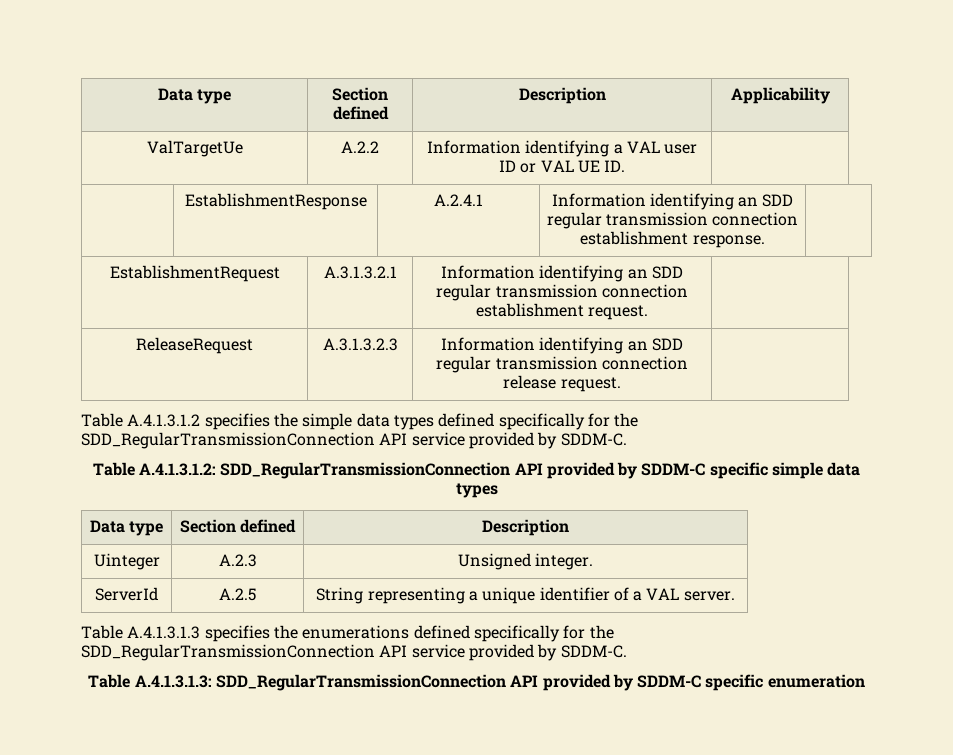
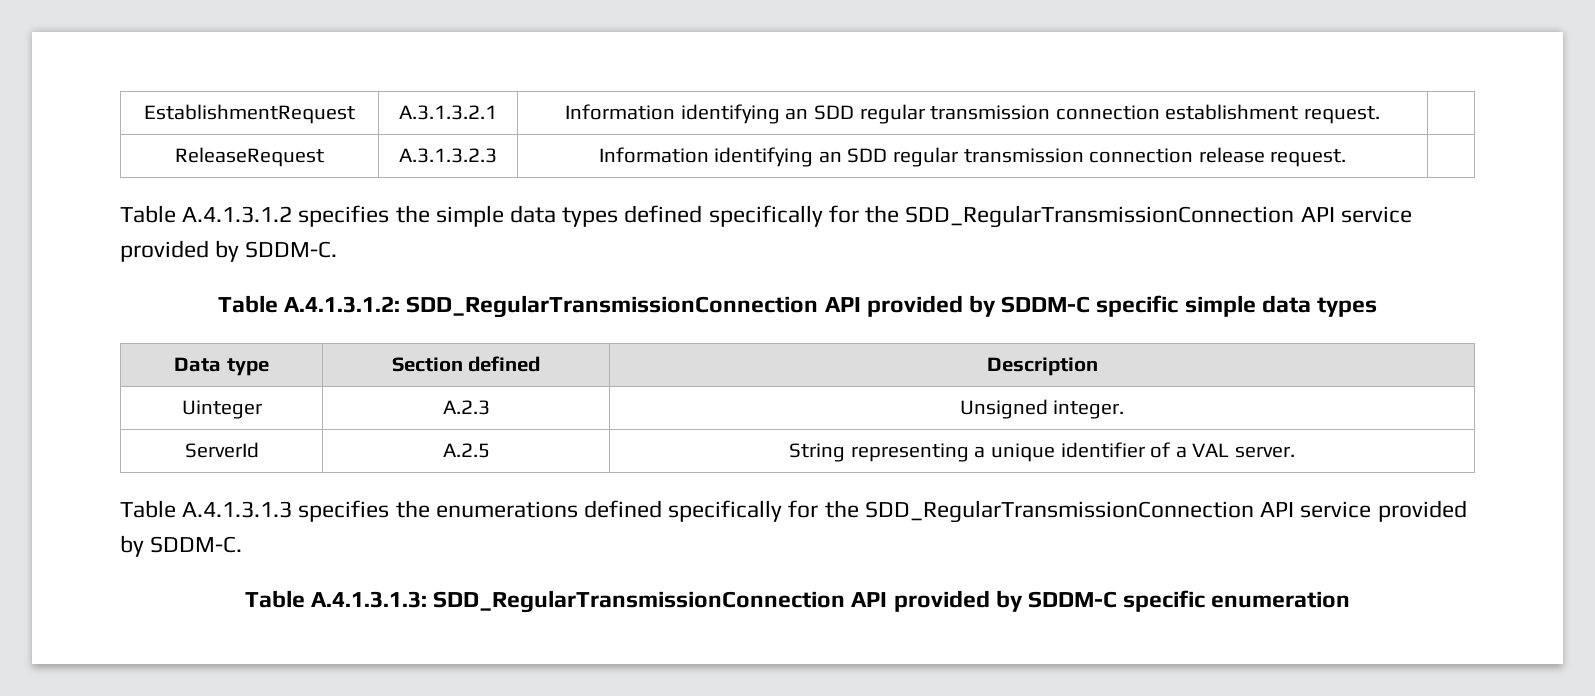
[157,88,232,104] [332,87,388,101] [332,106,389,120] [518,87,606,104] [730,87,830,104] [146,140,243,157] [341,141,379,153] [426,140,698,157] [498,160,626,173] [184,193,367,210] [434,194,483,206] [551,193,794,210] [546,212,799,229] [580,231,765,248] Data type | Section defined | Description | Applicability // ValTargetUe | A.2.2 | Information identifying a VAL user ID or VAL UE ID. | // | EstablishmentResponse | A.2.4.1 | Information identifying an SDD regular transmission connection establishment response. | // -> (144, 114) none

